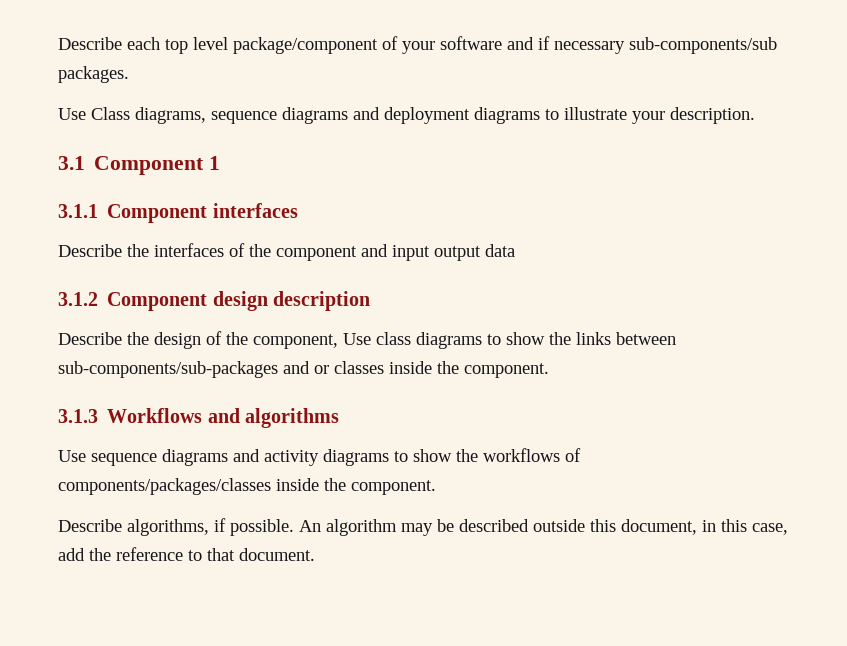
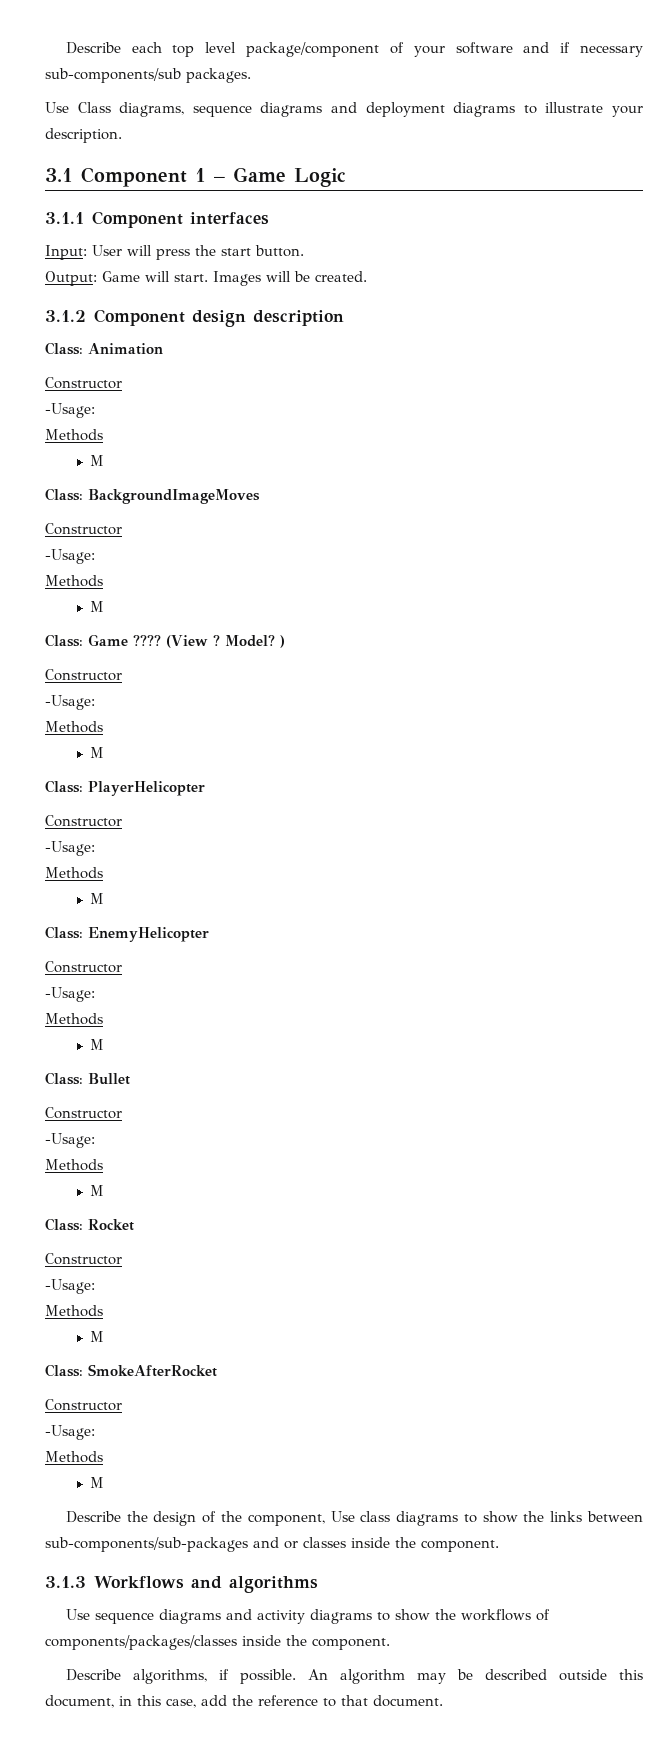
(221, 163) none -> [213,167,346,187] – Game Logic
[58,243,515,261] [58,291,371,311] Describe the interfaces of the component and input output data // 3.1.2 Component design description -> [45,245,304,260] [45,271,367,286] [45,309,344,327] [45,342,163,355] [45,377,122,389] [45,403,95,418] [45,429,103,441] [90,455,105,466] [45,488,260,504] [45,523,122,535] [45,549,95,564] [45,575,103,587] [90,601,105,612] [45,634,285,648] [45,669,122,681] [45,695,95,710] [45,721,103,733] [90,747,105,758] [45,780,205,796] [45,815,122,827] [45,841,95,856] [45,867,103,879] [90,893,105,904] [45,926,209,942] [45,961,122,973] [45,987,95,1002] [45,1013,103,1025] [90,1039,105,1050] [45,1072,130,1085] [45,1107,122,1119] [45,1133,95,1148] [45,1159,103,1171] [90,1185,105,1196] [45,1218,134,1231] [45,1253,122,1265] [45,1279,95,1294] [45,1305,103,1317] [90,1331,105,1342] [45,1364,217,1377] [45,1399,122,1411] [45,1425,95,1440] [45,1451,103,1463] [90,1477,105,1488] Input: User will press the start button. // Output: Game will start. Images will be created. // 3.1.2 Component design description // Class: Animation // Constructor // -Usage: // Methods // M // Class: BackgroundImageMoves // Constructor // -Usage: // Methods // M // Class: Game ???? (View ? Model? ) // Constructor // -Usage: // Methods // M // Class: PlayerHelicopter // Constructor // -Usage: // Methods // M // Class: EnemyHelicopter // Constructor // -Usage: // Methods // M // Class: Bullet // Constructor // -Usage: // Methods // M // Class: Rocket // Constructor // -Usage: // Methods // M // Class: SmokeAfterRocket // Constructor // -Usage: // Methods // M

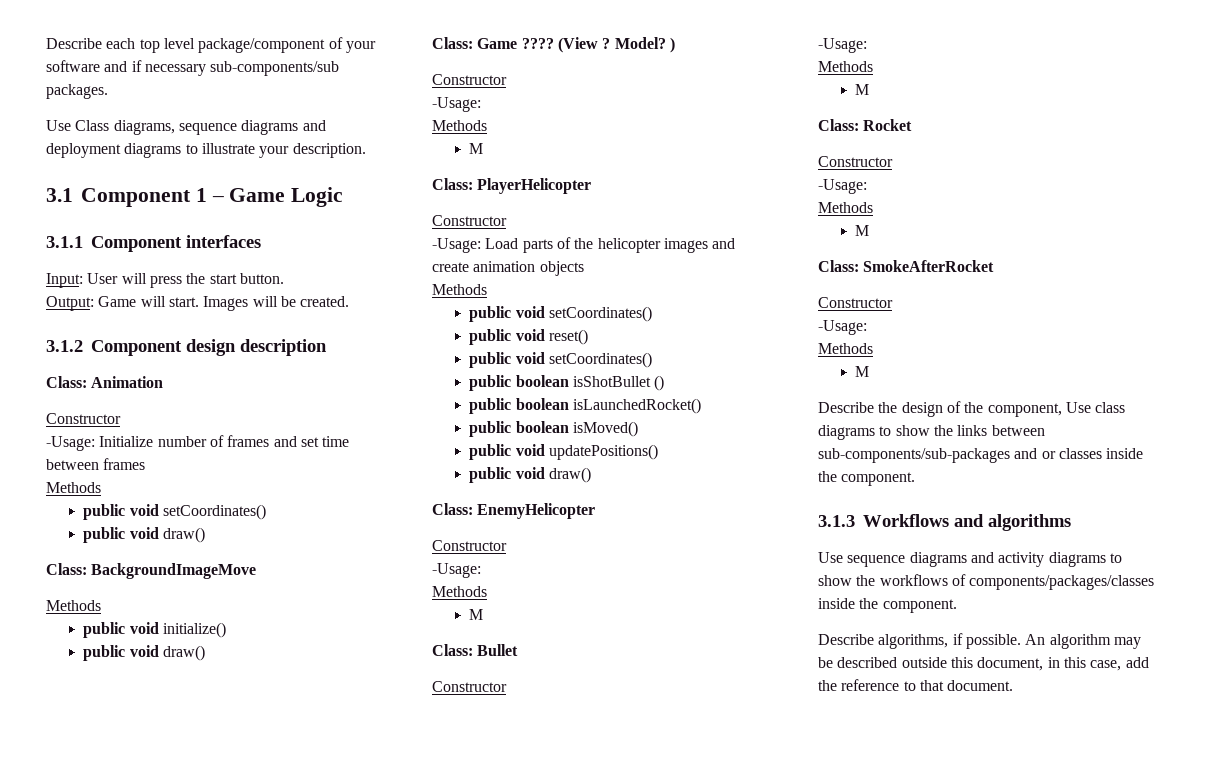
[45,429,103,441] [90,455,105,466] [45,488,260,504] [45,523,122,535] [45,549,95,564] [45,575,103,587] [90,601,105,612] // Methods // M // Class: BackgroundImageMoves // Constructor // -Usage: // Methods // M -> [99,435,350,447] [46,458,146,470] [46,482,101,493] [83,504,266,520] [83,527,205,543] [46,563,257,579] [46,600,101,611] [83,622,226,638] [83,645,205,661] Initialize number of frames and set time between frames // Methods // public void setCoordinates() // public void draw() // Class: BackgroundImageMove // Methods // public void initialize() // public void draw()
[45,867,103,879] [90,893,105,904] // Methods // M -> [485,237,736,253] [432,261,584,276] [432,284,487,295] [469,306,652,322] [469,329,588,345] [469,352,652,368] [469,375,665,391] [469,398,701,414] [469,421,638,437] [469,444,658,460] [469,467,591,483] Load parts of the helicopter images and create animation objects // Methods // public void setCoordinates() // public void reset() // public void setCoordinates() // public boolean isShotBullet () // public boolean isLaunchedRocket() // public boolean isMoved() // public void updatePositions() // public void draw()

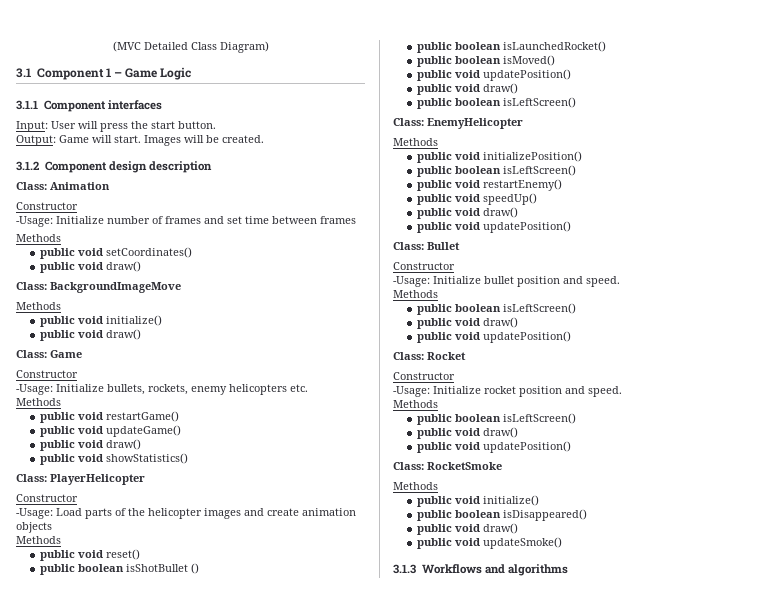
[46,37,376,53] [46,60,340,76] [46,84,108,99] [46,120,326,135] [46,143,366,158] Describe each top level package/component of your software and if necessary sub-components/sub packages. // Use Class diagrams, sequence diagrams and deployment diagrams to illustrate your description. -> [112,41,269,53] (MVC Detailed Class Diagram)
[521,37,675,53] [432,74,507,85] [432,97,481,112] [432,120,487,131] [469,143,484,154] ???? (View ? Model? ) // Constructor // -Usage: // Methods // M -> [16,370,78,378] [16,384,308,395] [16,398,61,406] [40,411,180,423] [40,425,182,437] [40,439,142,451] [40,453,189,465] // Constructor // -Usage: Initialize bullets, rockets, enemy helicopters etc. // Methods // public void restartGame() // public void updateGame() // public void draw() // public void showStatistics()
[469,306,652,322] // public void setCoordinates() -> (61, 540) none
[469,352,652,368] // public void setCoordinates() -> (141, 554) none
[548,444,658,460] [469,467,591,483] updatePositions() // public void draw() -> [483,69,572,81] [417,83,519,95] [417,97,577,109] updatePosition() // public void draw() // public boolean isLeftScreen()
[432,540,507,551] [432,563,481,578] [432,586,487,597] [469,609,484,620] [432,644,519,656] [432,681,507,692] [818,38,867,53] [818,61,873,72] [855,84,870,95] [818,119,913,131] [818,156,893,167] [818,179,867,194] [818,202,873,213] [855,225,870,236] [818,260,995,272] [818,297,893,308] [818,320,867,335] [818,343,873,354] [855,366,870,377] [818,401,1126,417] [818,425,1045,440] [818,448,1144,463] [818,471,916,486] [818,514,1071,531] [818,552,1122,567] [818,574,1155,590] [818,598,957,613] [818,633,1141,649] [818,657,1149,671] [818,679,1014,691] // Constructor // -Usage: // Methods // M // Class: Bullet // Constructor // -Usage: // Methods // M // Class: Rocket // Constructor // -Usage: // Methods // M // Class: SmokeAfterRocket // Constructor // -Usage: // Methods // M // Describe the design of the component, Use class diagrams to show the links between sub-components/sub-packages and or classes inside the component. // 3.1.3 Workflows and algorithms // Use sequence diagrams and activity diagrams to show the workflows of components/packages/classes inside the component. // Describe algorithms, if possible. An algorithm may be described outside this document, in this case, add the reference to that document. -> [393,138,438,146] [417,151,583,163] [417,165,577,177] [417,179,563,191] [417,193,538,205] [417,207,519,219] [417,221,572,233] [393,242,460,250] [393,262,455,270] [393,276,620,287] [393,290,438,298] [417,303,577,315] [417,317,519,329] [417,331,572,343] [393,352,466,360] [393,372,455,380] [393,386,622,397] [393,400,438,408] [417,413,577,425] [417,427,519,439] [417,441,572,453] [393,462,502,470] [393,482,438,490] [417,495,540,507] [417,509,588,521] [417,523,519,535] [417,537,563,549] [393,564,568,576] // Methods // public void initializePosition() // public boolean isLeftScreen() // public void restartEnemy() // public void speedUp() // public void draw() // public void updatePosition() // Class: Bullet // Constructor // -Usage: Initialize bullet position and speed. // Methods // public boolean isLeftScreen() // public void draw() // public void updatePosition() // Class: Rocket // Constructor // -Usage: Initialize rocket position and speed. // Methods // public boolean isLeftScreen() // public void draw() // public void updatePosition() // Class: RocketSmoke // Methods // public void initialize() // public boolean isDisappeared() // public void draw() // public void updateSmoke() // 3.1.3 Workflows and algorithms

